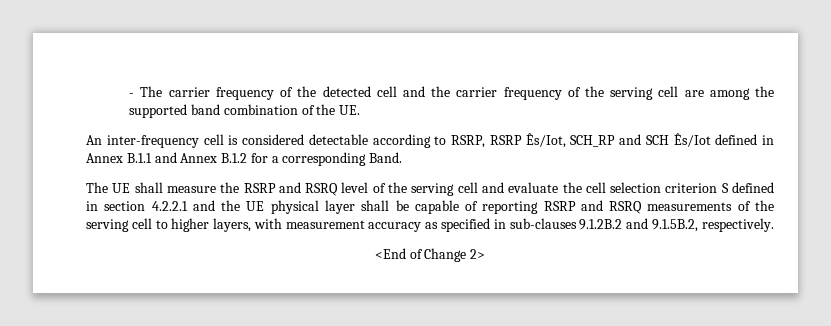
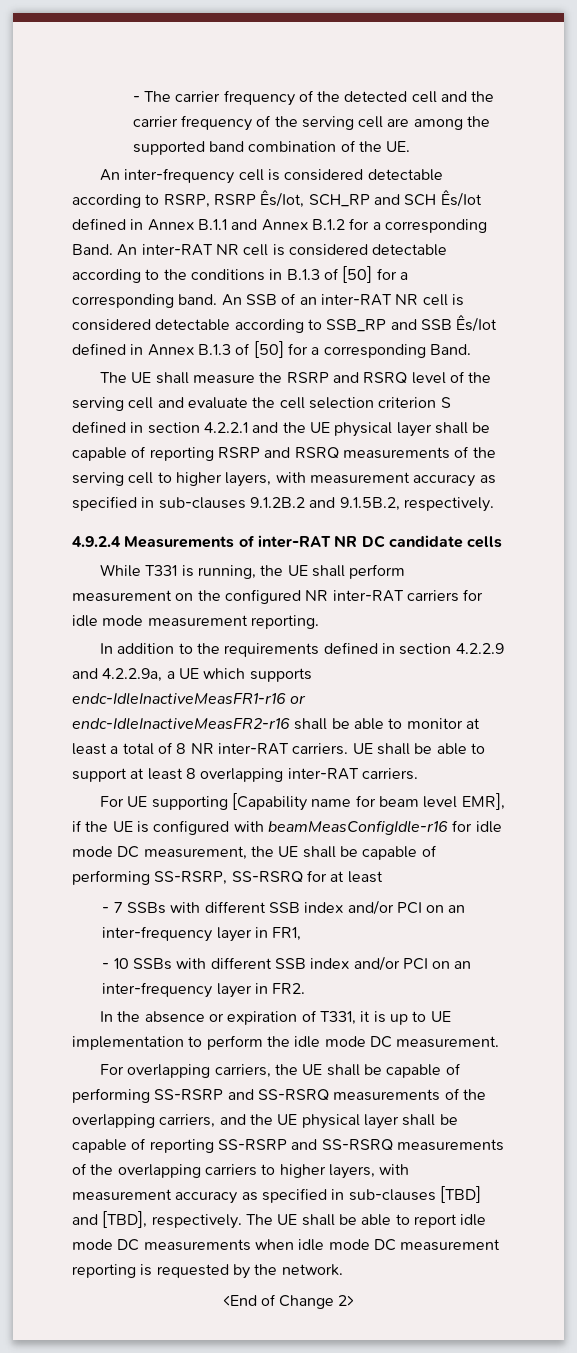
(403, 157) none -> [117,244,448,256] [72,266,408,283] [72,293,464,308] [72,315,498,333] [72,341,471,358] An inter-RAT NR cell is considered detectable according to the conditions in B.1.3 of [50] for a corresponding band. An SSB of an inter-RAT NR cell is considered detectable according to SSB_RP and SSB Ês/Iot defined in Annex B.1.3 of [50] for a corresponding Band.
(774, 225) none -> [72,535,503,548] [100,564,406,579] [72,589,484,604] [72,615,319,629] [100,642,504,657] [72,668,312,682] [72,692,307,705] [72,717,480,730] [72,742,485,755] [72,768,418,782] [100,793,505,811] [72,820,502,835] [72,845,437,860] [72,870,383,885] [102,900,466,915] [102,926,302,942] [102,956,472,971] [102,982,306,998] [100,1010,451,1025] [72,1035,500,1050] [100,1063,461,1078] [72,1088,486,1103] [72,1114,458,1129] [72,1138,504,1153] [72,1163,410,1179] [72,1186,481,1204] [72,1211,487,1229] [72,1239,501,1251] [72,1264,343,1279] // 4.9.2.4 Measurements of inter-RAT NR DC candidate cells // While T331 is running, the UE shall perform measurement on the configured NR inter-RAT carriers for idle mode measurement reporting. // In addition to the requirements defined in section 4.2.2.9 and 4.2.2.9a, a UE which supports endc-IdleInactiveMeasFR1-r16 or endc-IdleInactiveMeasFR2-r16 shall be able to monitor at least a total of 8 NR inter-RAT carriers. UE shall be able to support at least 8 overlapping inter-RAT carriers. // For UE supporting [Capability name for beam level EMR], if the UE is configured with beamMeasConfigIdle-r16 for idle mode DC measurement, the UE shall be capable of performing SS-RSRP, SS-RSRQ for at least // - 7 SSBs with different SSB index and/or PCI on an inter-frequency layer in FR1, // - 10 SSBs with different SSB index and/or PCI on an inter-frequency layer in FR2. // In the absence or expiration of T331, it is up to UE implementation to perform the idle mode DC measurement. // For overlapping carriers, the UE shall be capable of performing SS-RSRP and SS-RSRQ measurements of the overlapping carriers, and the UE physical layer shall be capable of reporting SS-RSRP and SS-RSRQ measurements of the overlapping carriers to higher layers, with measurement accuracy as specified in sub-clauses [TBD] and [TBD], respectively. The UE shall be able to report idle mode DC measurements when idle mode DC measurement reporting is requested by the network.

